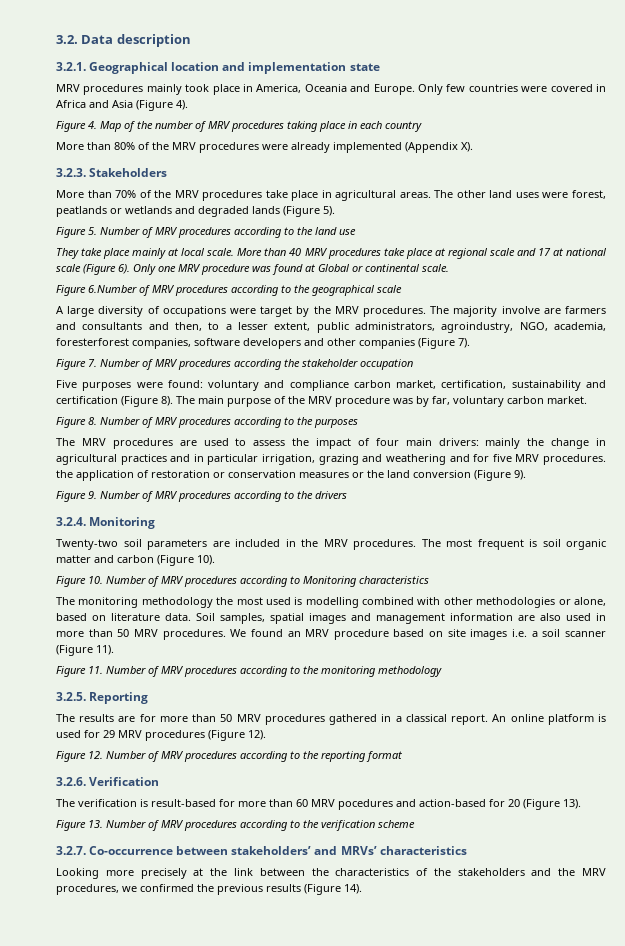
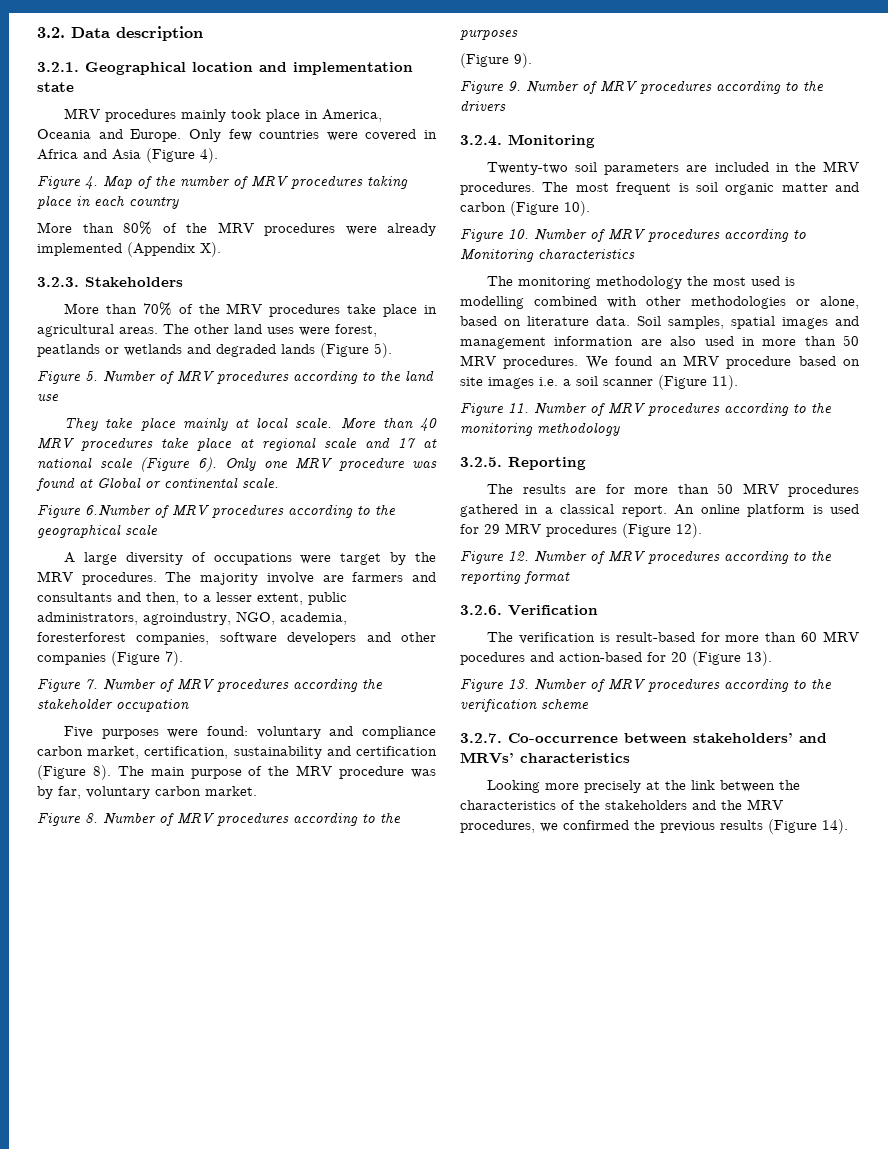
[56,438,606,449] [56,454,607,465] [56,470,471,481] The MRV procedures are used to assess the impact of four main drivers: mainly the change in agricultural practices and in particular irrigation, grazing and weathering and for five MRV procedures. the application of restoration or conservation measures or the land conversion -> (518, 35) none

